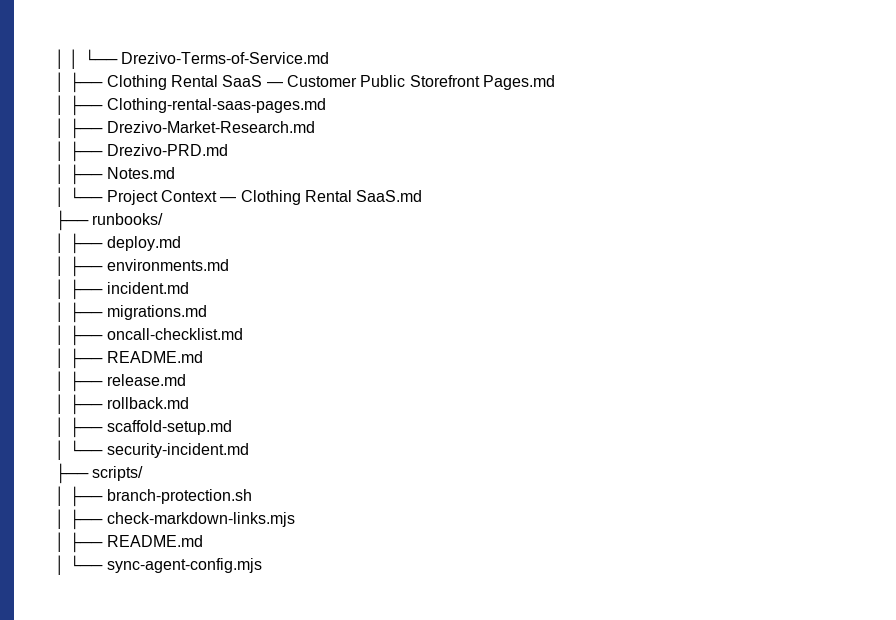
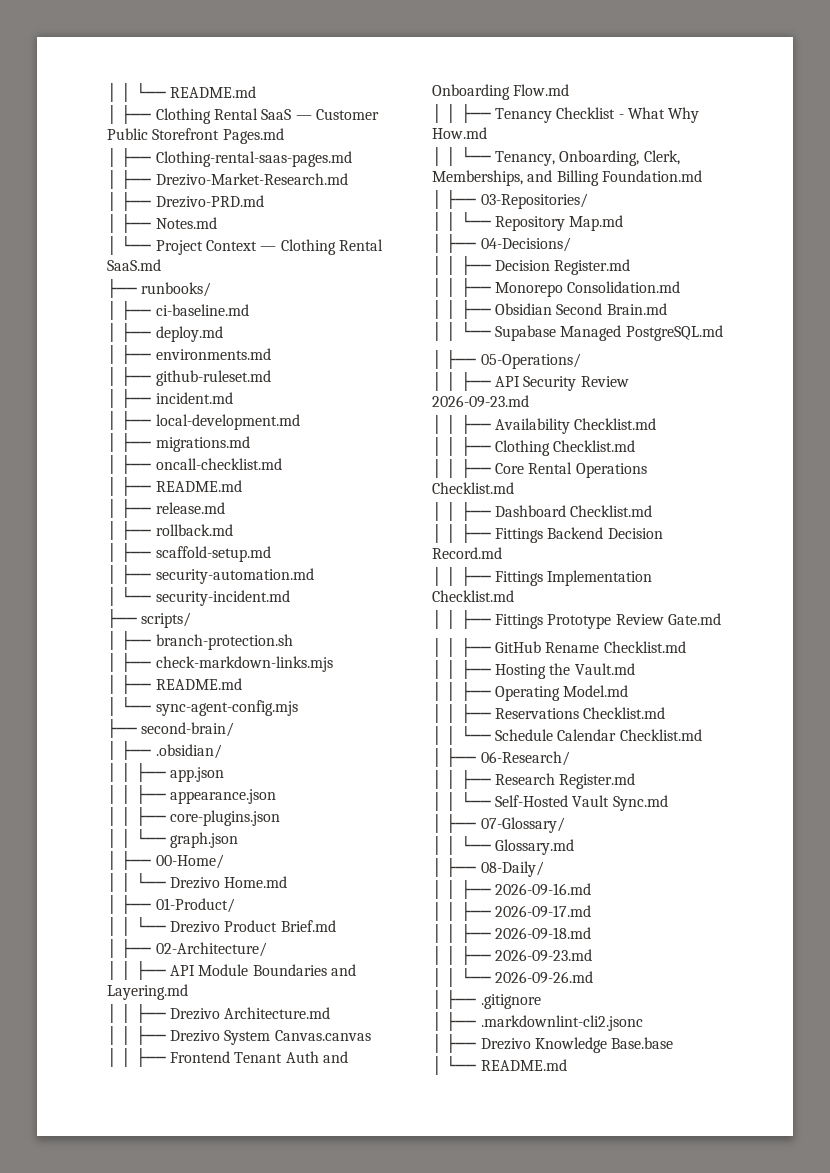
[55,49,329,69] │ │ └── Drezivo-Terms-of-Service.md -> [107,82,256,102] │ │ └── README.md
(164, 219) none -> [107,300,249,320] // │ ├── ci-baseline.md
(229, 265) none -> [107,366,271,386] // │ ├── github-ruleset.md
(189, 288) none -> [107,410,300,430] // │ ├── local-development.md
(232, 427) none -> [107,564,314,584] // │ ├── security-automation.md
(262, 565) none -> [107,718,235,738] [107,740,222,760] [107,762,224,782] [107,784,276,804] [107,806,280,826] [107,828,238,848] [107,850,224,870] [107,872,288,892] [107,894,235,914] [107,916,336,936] [107,938,267,958] [107,960,356,980] [107,984,188,1000] [107,1003,331,1023] [107,1025,371,1045] [107,1047,348,1067] [432,84,570,100] [432,103,700,123] [432,127,487,139] [432,146,680,166] [432,170,702,186] [432,189,588,209] [432,211,624,231] [432,233,571,253] [432,255,631,275] [432,277,681,297] [432,299,667,319] [432,321,723,341] [432,349,581,369] [432,371,629,391] [432,395,529,408] [432,414,657,434] [432,436,636,456] [432,458,647,478] [432,482,514,494] [432,501,653,521] [432,523,663,543] [432,547,502,559] [432,566,653,586] [432,590,514,602] [432,609,721,629] [432,637,686,657] [432,659,635,679] [432,681,629,701] [432,703,666,723] [432,725,702,745] [432,747,570,767] [432,769,636,789] [432,791,668,811] [432,813,565,833] [432,835,574,855] [432,857,544,877] [432,879,591,899] [432,901,591,921] [432,923,591,943] [432,945,592,965] [432,967,593,987] [432,989,541,1009] [432,1011,643,1031] [432,1033,674,1053] [432,1055,567,1075] // ├── second-brain/ // │ ├── .obsidian/ // │ │ ├── app.json // │ │ ├── appearance.json // │ │ ├── core-plugins.json // │ │ └── graph.json // │ ├── 00-Home/ // │ │ └── Drezivo Home.md // │ ├── 01-Product/ // │ │ └── Drezivo Product Brief.md // │ ├── 02-Architecture/ // │ │ ├── API Module Boundaries and Layering.md // │ │ ├── Drezivo Architecture.md // │ │ ├── Drezivo System Canvas.canvas // │ │ ├── Frontend Tenant Auth and Onboarding Flow.md // │ │ ├── Tenancy Checklist - What Why How.md // │ │ └── Tenancy, Onboarding, Clerk, Memberships, and Billing Foundation.md // │ ├── 03-Repositories/ // │ │ └── Repository Map.md // │ ├── 04-Decisions/ // │ │ ├── Decision Register.md // │ │ ├── Monorepo Consolidation.md // │ │ ├── Obsidian Second Brain.md // │ │ └── Supabase Managed PostgreSQL.md // │ ├── 05-Operations/ // │ │ ├── API Security Review 2026-09-23.md // │ │ ├── Availability Checklist.md // │ │ ├── Clothing Checklist.md // │ │ ├── Core Rental Operations Checklist.md // │ │ ├── Dashboard Checklist.md // │ │ ├── Fittings Backend Decision Record.md // │ │ ├── Fittings Implementation Checklist.md // │ │ ├── Fittings Prototype Review Gate.md // │ │ ├── GitHub Rename Checklist.md // │ │ ├── Hosting the Vault.md // │ │ ├── Operating Model.md // │ │ ├── Reservations Checklist.md // │ │ └── Schedule Calendar Checklist.md // │ ├── 06-Research/ // │ │ ├── Research Register.md // │ │ └── Self-Hosted Vault Sync.md // │ ├── 07-Glossary/ // │ │ └── Glossary.md // │ ├── 08-Daily/ // │ │ ├── 2026-09-16.md // │ │ ├── 2026-09-17.md // │ │ ├── 2026-09-18.md // │ │ ├── 2026-09-23.md // │ │ └── 2026-09-26.md // │ ├── .gitignore // │ ├── .markdownlint-cli2.jsonc // │ ├── Drezivo Knowledge Base.base // │ └── README.md

